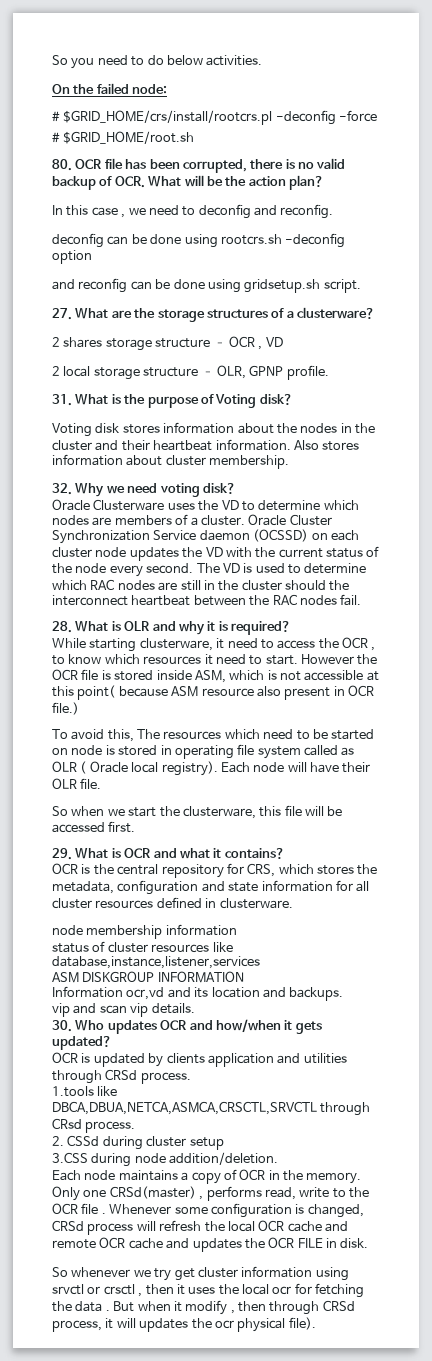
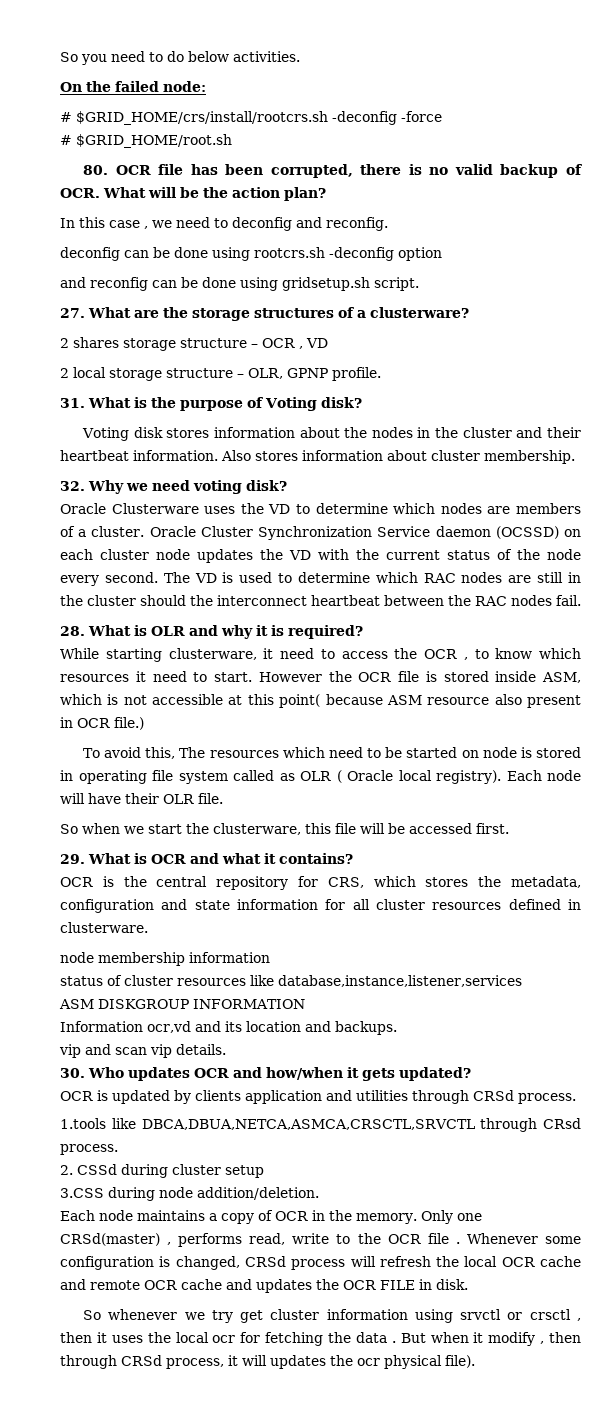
[63,110,273,125] $GRID_HOME/crs/install/rootcrs.pl -> [76,111,328,125] $GRID_HOME/crs/install/rootcrs.sh

